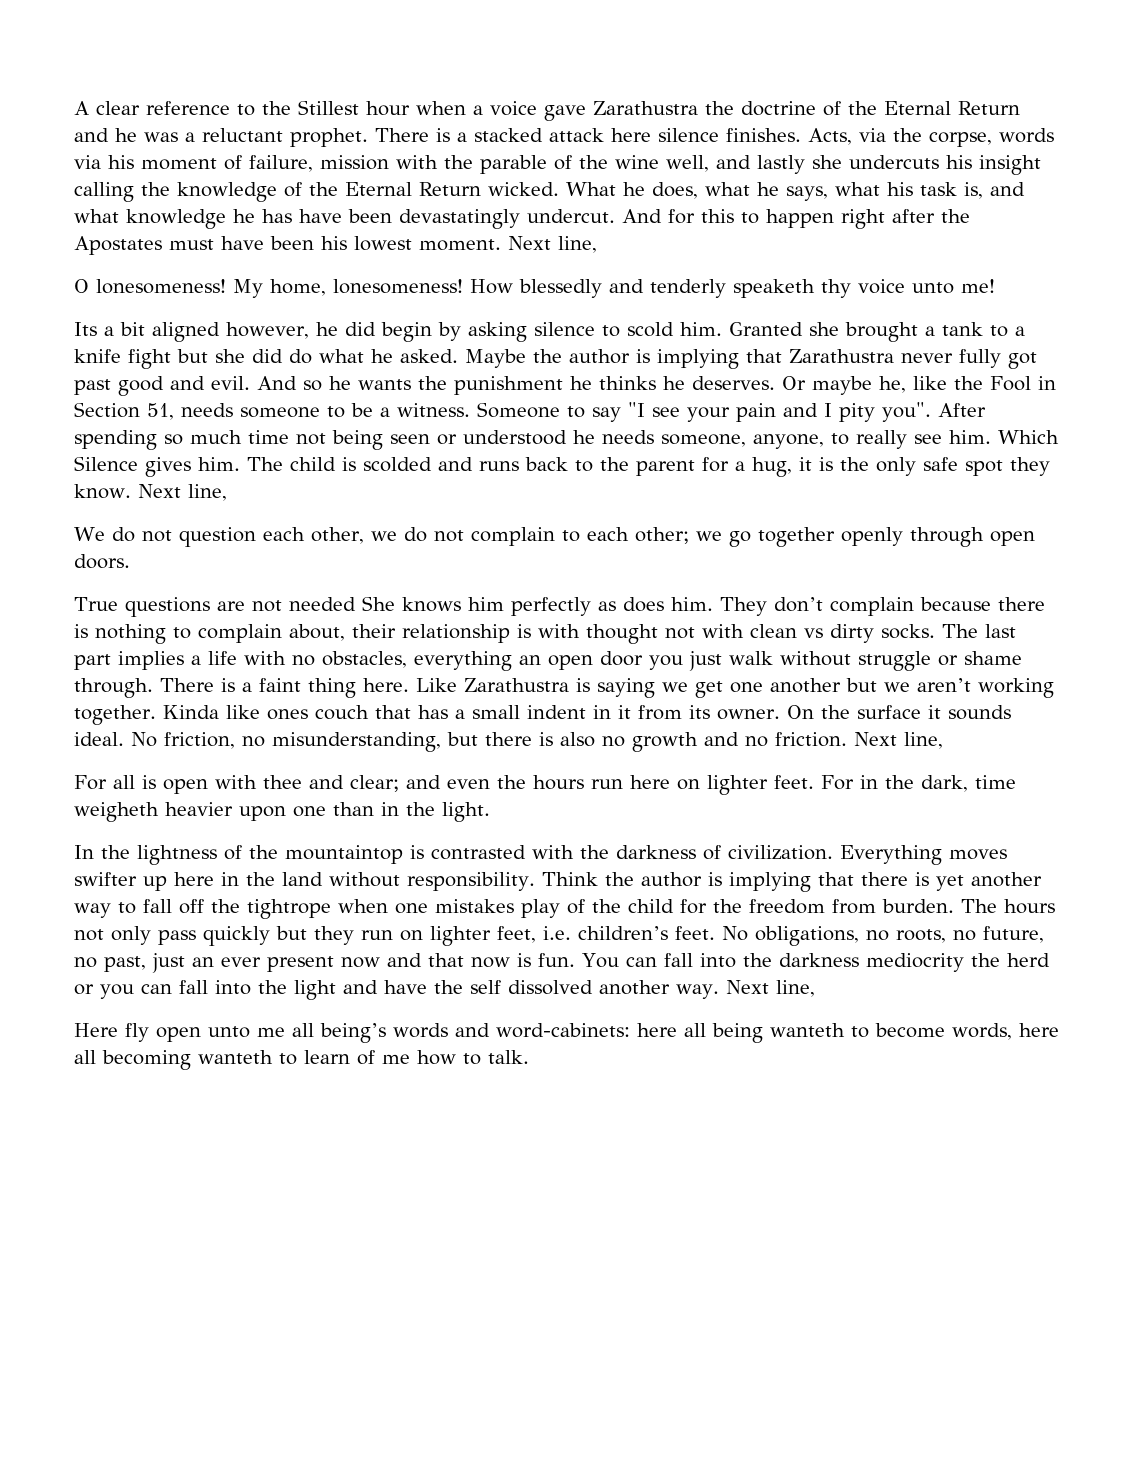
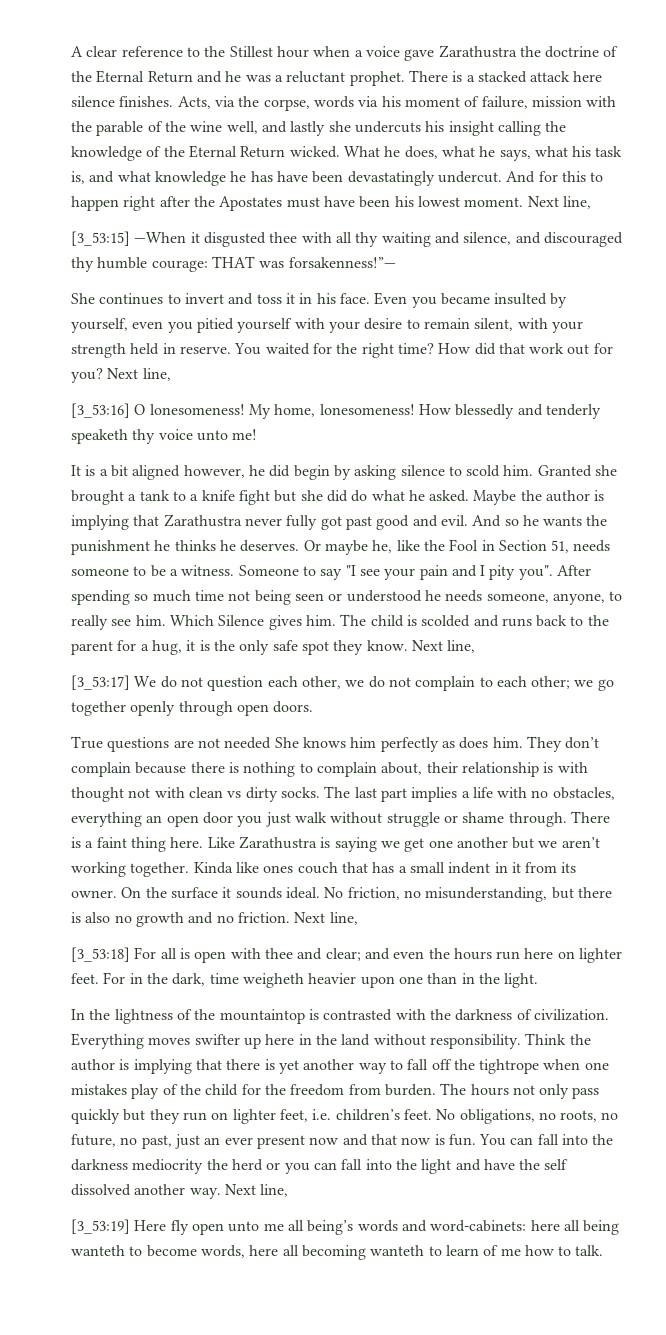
(597, 244) none -> [71,231,623,247] [71,256,396,272] [71,292,568,308] [71,318,583,333] [71,343,613,358] [71,368,171,383] [71,403,130,418] [3_53:15] —When it disgusted thee with all thy waiting and silence, and discouraged thy humble courage: THAT was forsakenness!”— // She continues to invert and toss it in his face. Even you became insulted by yourself, even you pitied yourself with your desire to remain silent, with your strength held in reserve. You waited for the right time? How did that work out for you? Next line, // [3_53:16]
[74,322,97,336] Its -> [71,465,96,476] It is
(227, 492) none -> [71,675,130,690] [3_53:17]
(943, 740) none -> [71,947,130,962] [3_53:18]
(815, 988) none -> [71,1219,130,1234] [3_53:19]

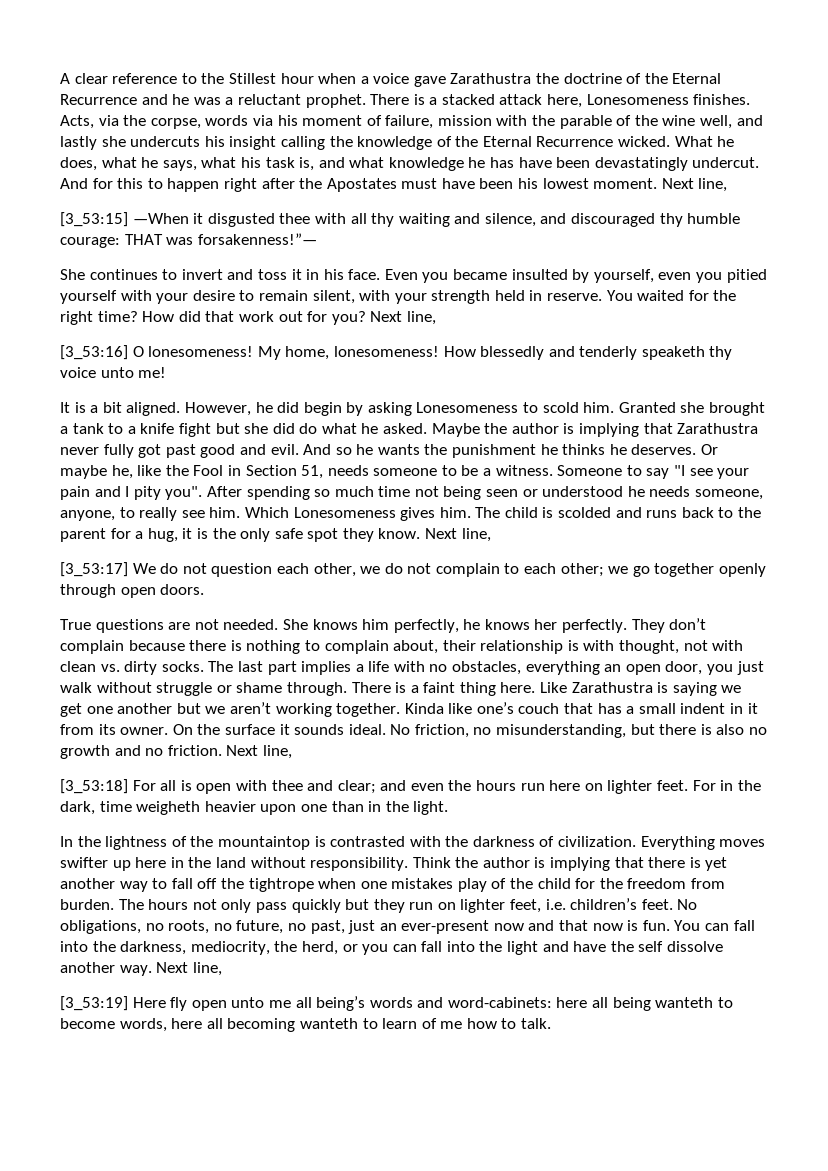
[147,71,193,83] Return -> [60,94,137,105] Recurrence
[573,71,603,82] [71,96,115,107] here silence -> [547,94,689,108] here, Lonesomeness
[240,146,286,158] Return -> [536,136,614,147] Recurrence
[132,465,245,480] aligned however, -> [126,402,251,416] aligned. However,
[400,465,445,476] silence -> [416,402,519,413] Lonesomeness
[218,615,265,626] Silence -> [293,507,396,518] Lonesomeness
[224,737,272,749] needed -> [223,619,279,630] needed.
[380,737,523,752] perfectly as does him. -> [393,619,628,633] perfectly, he knows her perfectly.
[71,787,124,802] thought -> [619,640,680,654] thought,
[227,791,242,798] vs -> [100,664,120,672] vs.
[202,812,233,824] door -> [665,661,703,675] door,
[263,865,294,873] ones -> [476,702,514,714] one’s
[224,1135,305,1149] ever present -> [401,920,490,934] ever-present
[71,1159,263,1174] darkness mediocrity the herd -> [120,941,338,955] darkness, mediocrity, the herd,
[71,1184,131,1196] dissolved -> [667,941,724,952] dissolve

